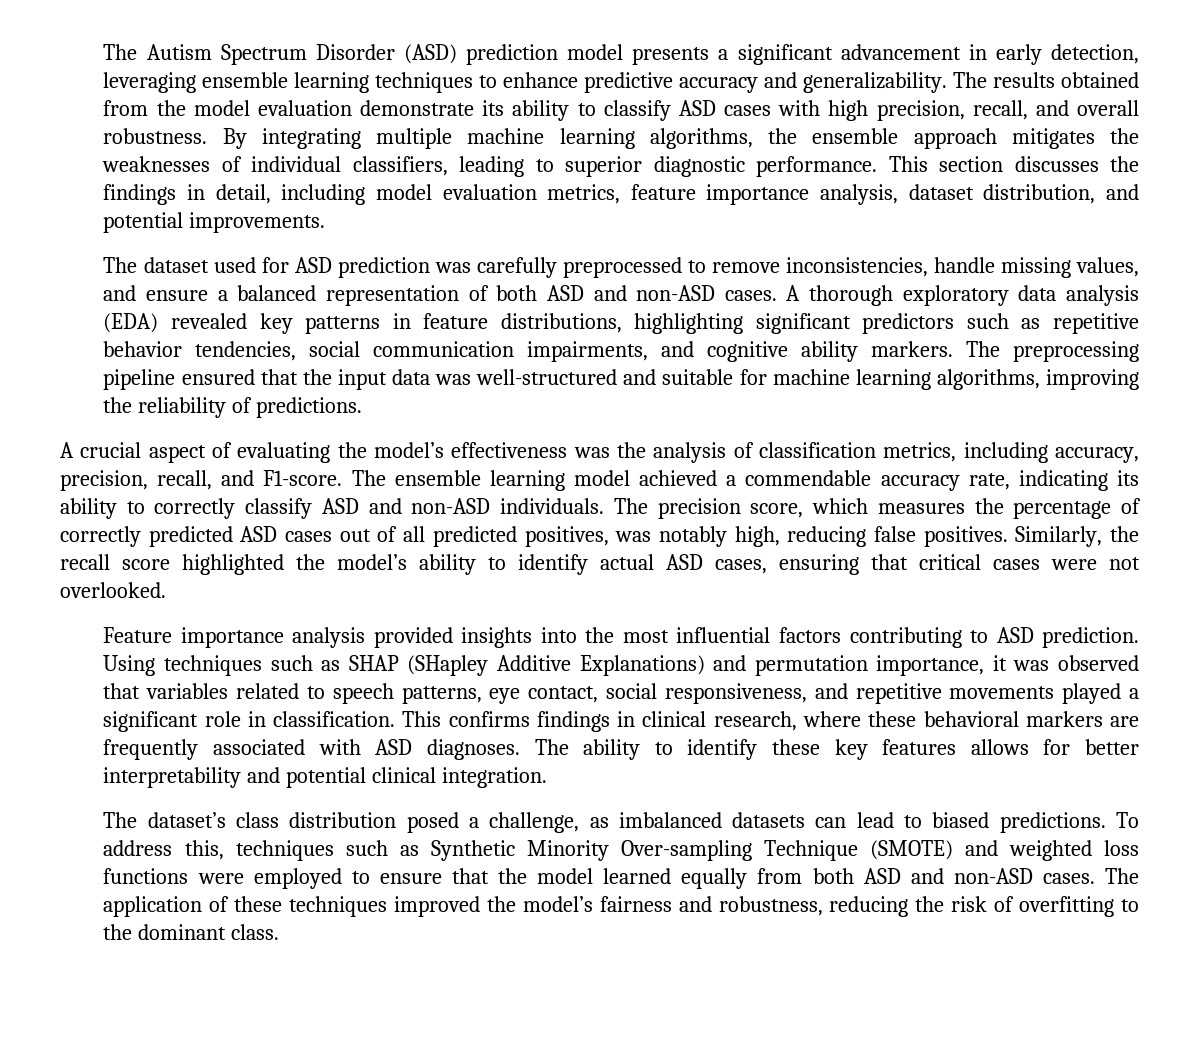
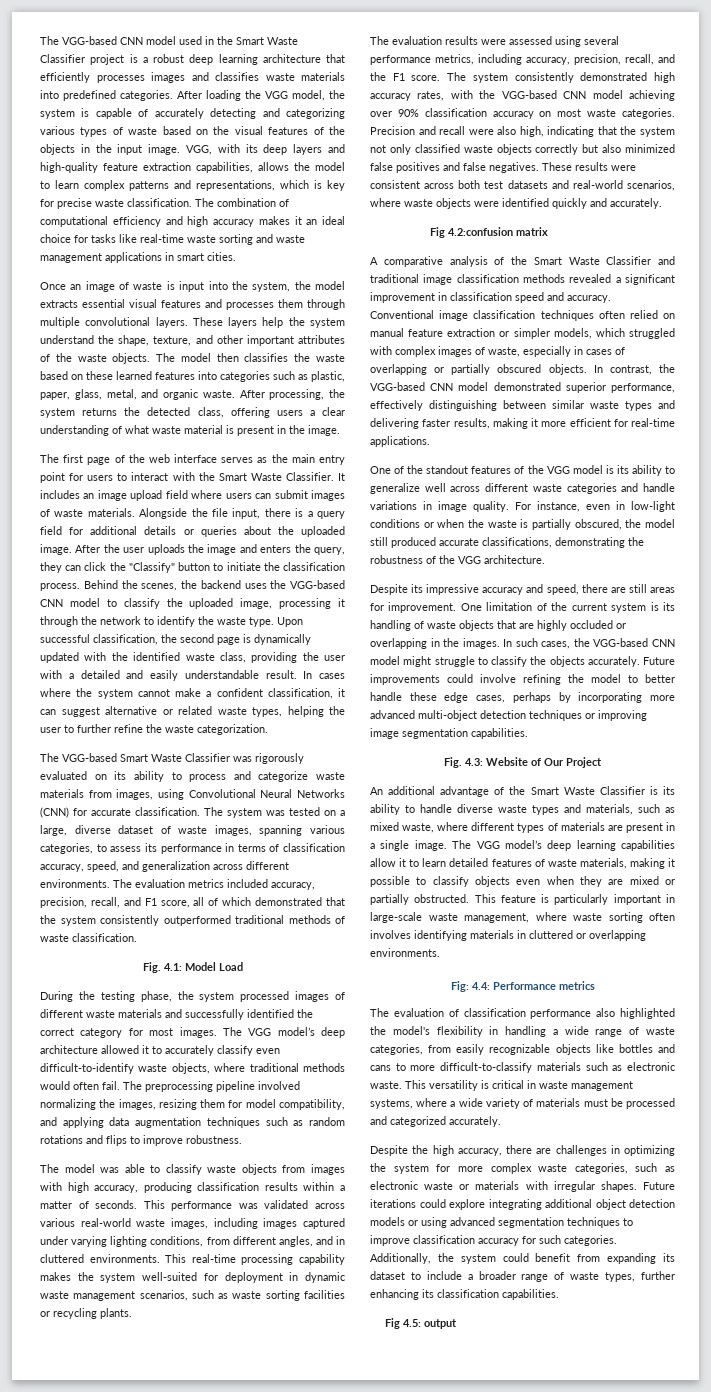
[103,44,1139,65] [103,72,1139,93] [103,100,1139,121] [103,128,1139,149] [102,156,1139,177] [103,184,1140,205] [103,212,326,233] [103,257,1139,278] [103,285,1139,306] [103,313,1139,334] [103,341,1139,362] [103,369,1140,390] [103,397,363,418] [60,442,877,463] The Autism Spectrum Disorder (ASD) prediction model presents a significant advancement in early detection, leveraging ensemble learning techniques to enhance predictive accuracy and generalizability. The results obtained from the model evaluation demonstrate its ability to classify ASD cases with high precision, recall, and overall robustness. By integrating multiple machine learning algorithms, the ensemble approach mitigates the weaknesses of individual classifiers, leading to superior diagnostic performance. This section discusses the findings in detail, including model evaluation metrics, feature importance analysis, dataset distribution, and potential improvements. // The dataset used for ASD prediction was carefully preprocessed to remove inconsistencies, handle missing values, and ensure a balanced representation of both ASD and non-ASD cases. A thorough exploratory data analysis (EDA) revealed key patterns in feature distributions, highlighting significant predictors such as repetitive behavior tendencies, social communication impairments, and cognitive ability markers. The preprocessing pipeline ensured that the input data was well-structured and suitable for machine learning algorithms, improving the reliability of predictions. // A crucial aspect of evaluating the model’s effectiveness was the analysis of classification -> [40,36,298,45] [40,54,345,65] [40,72,345,83] [40,90,345,101] [40,108,345,119] [40,126,345,137] [40,144,346,155] [40,162,345,173] [40,180,345,191] [40,198,289,209] [40,216,345,227] [40,234,305,245] [40,252,236,263] [40,281,346,292] [40,299,345,310] [40,317,345,328] [40,335,345,346] [40,353,345,364] [40,371,345,382] [40,389,345,400] [40,407,345,418] [40,425,340,436] [40,454,346,465] [40,472,345,483] [40,490,346,501] [40,508,345,519] [40,526,345,537] [40,544,345,555] [40,562,346,573] [40,580,345,591] [40,598,345,609] [40,616,303,627] [40,634,311,645] [40,652,345,663] [40,670,345,681] [40,688,345,699] [40,706,345,717] [40,724,268,735] [40,753,304,764] [40,771,345,782] [40,789,345,800] [40,807,345,818] [40,825,345,836] [40,843,345,854] [40,861,289,872] [40,879,315,890] [40,897,345,908] [40,915,345,926] [40,933,137,942] [142,962,243,973] [40,991,345,1002] [40,1009,313,1020] [40,1027,345,1038] [40,1045,280,1056] [40,1063,345,1074] [40,1081,300,1092] [40,1099,345,1110] [40,1117,346,1128] [40,1135,242,1146] [40,1164,345,1175] [40,1182,345,1193] [40,1200,345,1211] [40,1218,345,1229] [40,1236,345,1247] [40,1254,345,1265] [40,1272,346,1283] [40,1290,345,1301] [40,1308,132,1319] [370,36,619,47] [370,55,431,65] The VGG-based CNN model used in the Smart Waste Classifier project is a robust deep learning architecture that efficiently processes images and classifies waste materials into predefined categories. After loading the VGG model, the system is capable of accurately detecting and categorizing various types of waste based on the visual features of the objects in the input image. VGG, with its deep layers and high-quality feature extraction capabilities, allows the model to learn complex patterns and representations, which is key for precise waste classification. The combination of computational efficiency and high accuracy makes it an ideal choice for tasks like real-time waste sorting and waste management applications in smart cities. // Once an image of waste is input into the system, the model extracts essential visual features and processes them through multiple convolutional layers. These layers help the system understand the shape, texture, and other important attributes of the waste objects. The model then classifies the waste based on these learned features into categories such as plastic, paper, glass, metal, and organic waste. After processing, the system returns the detected class, offering users a clear understanding of what waste material is present in the image. // The first page of the web interface serves as the main entry point for users to interact with the Smart Waste Classifier. It includes an image upload field where users can submit images of waste materials. Alongside the file input, there is a query field for additional details or queries about the uploaded image. After the user uploads the image and enters the query, they can click the "Classify" button to initiate the classification process. Behind the scenes, the backend uses the VGG-based CNN model to classify the uploaded image, processing it through the network to identify the waste type. Upon successful classification, the second page is dynamically updated with the identified waste class, providing the user with a detailed and easily understandable result. In cases where the system cannot make a confident classification, it can suggest alternative or related waste types, helping the user to further refine the waste categorization. // The VGG-based Smart Waste Classifier was rigorously evaluated on its ability to process and categorize waste materials from images, using Convolutional Neural Networks (CNN) for accurate classification. The system was tested on a large, diverse dataset of waste images, spanning various categories, to assess its performance in terms of classification accuracy, speed, and generalization across different environments. The evaluation metrics included accuracy, precision, recall, and F1 score, all of which demonstrated that the system consistently outperformed traditional methods of waste classification. // Fig. 4.1: Model Load // During the testing phase, the system processed images of different waste materials and successfully identified the correct category for most images. The VGG model’s deep architecture allowed it to accurately classify even difficult-to-identify waste objects, where traditional methods would often fail. The preprocessing pipeline involved normalizing the images, resizing them for model compatibility, and applying data augmentation techniques such as random rotations and flips to improve robustness. // The model was able to classify waste objects from images with high accuracy, producing classification results within a matter of seconds. This performance was validated across various real-world waste images, including images captured under varying lighting conditions, from different angles, and in cluttered environments. This real-time processing capability makes the system well-suited for deployment in dynamic waste management scenarios, such as waste sorting facilities or recycling plants. // The evaluation results were assessed using several performance
[263,470,1139,491] [60,498,1142,519] [60,526,1139,547] [60,554,1140,575] [60,582,166,598] [103,627,1139,648] [103,655,1139,676] [103,683,1139,704] [103,711,1139,732] [103,739,1139,760] [103,767,548,788] [103,812,1140,833] [103,840,1139,861] [103,868,1139,889] [103,896,1140,917] [103,924,280,940] F1-score. The ensemble learning model achieved a commendable accuracy rate, indicating its ability to correctly classify ASD and non-ASD individuals. The precision score, which measures the percentage of correctly predicted ASD cases out of all predicted positives, was notably high, reducing false positives. Similarly, the recall score highlighted the model’s ability to identify actual ASD cases, ensuring that critical cases were not overlooked. // Feature importance analysis provided insights into the most influential factors contributing to ASD prediction. Using techniques such as SHAP (SHapley Additive Explanations) and permutation importance, it was observed that variables related to speech patterns, eye contact, social responsiveness, and repetitive movements played a significant role in classification. This confirms findings in clinical research, where these behavioral markers are frequently associated with ASD diagnoses. The ability to identify these key features allows for better interpretability and potential clinical integration. // The dataset’s class distribution posed a challenge, as imbalanced datasets can lead to biased predictions. To address this, techniques such as Synthetic Minority Over-sampling Technique (SMOTE) and weighted loss functions were employed to ensure that the model learned equally from both ASD and non-ASD cases. The application of these techniques improved the model’s fairness and robustness, reducing the risk of overfitting to the dominant class. -> [370,72,675,83] [370,90,675,101] [370,108,675,119] [370,126,675,137] [370,144,675,155] [370,162,636,173] [370,180,675,191] [370,198,662,209] [430,227,549,238] [370,256,675,267] [370,274,675,285] [370,292,611,303] [370,310,675,321] [370,328,675,339] [370,346,625,357] [370,364,675,375] [370,382,675,393] [370,400,675,411] [370,418,675,429] [370,436,430,447] [370,465,675,476] [370,483,675,494] [370,501,675,512] [370,519,675,530] [370,537,644,548] [370,555,545,564] [370,584,675,595] [370,602,675,613] [370,620,626,631] [370,638,675,649] [370,656,675,667] [370,674,675,685] [370,692,675,703] [370,710,647,721] [370,728,528,739] [444,757,602,768] [370,786,675,797] [370,804,675,815] [370,822,675,833] [370,840,675,851] [370,858,675,869] [370,876,675,887] [370,894,675,905] [370,912,675,923] [370,930,646,941] [370,948,440,957] [450,981,595,992] [370,1008,675,1019] [370,1026,675,1037] [370,1044,675,1055] [370,1062,675,1073] [370,1080,633,1091] [370,1098,675,1109] [370,1116,501,1127] [370,1145,675,1156] [370,1163,675,1174] [370,1181,675,1192] [370,1199,675,1210] [370,1217,633,1228] [370,1235,617,1246] [370,1253,675,1264] [370,1271,675,1282] [370,1289,559,1300] [385,1318,458,1329] the F1 score. The system consistently demonstrated high accuracy rates, with the VGG-based CNN model achieving over 90% classification accuracy on most waste categories. Precision and recall were also high, indicating that the system not only classified waste objects correctly but also minimized false positives and false negatives. These results were consistent across both test datasets and real-world scenarios, where waste objects were identified quickly and accurately. // Fig 4.2:confusion matrix // A comparative analysis of the Smart Waste Classifier and traditional image classification methods revealed a significant improvement in classification speed and accuracy. Conventional image classification techniques often relied on manual feature extraction or simpler models, which struggled with complex images of waste, especially in cases of overlapping or partially obscured objects. In contrast, the VGG-based CNN model demonstrated superior performance, effectively distinguishing between similar waste types and delivering faster results, making it more efficient for real-time applications. // One of the standout features of the VGG model is its ability to generalize well across different waste categories and handle variations in image quality. For instance, even in low-light conditions or when the waste is partially obscured, the model still produced accurate classifications, demonstrating the robustness of the VGG architecture. // Despite its impressive accuracy and speed, there are still areas for improvement. One limitation of the current system is its handling of waste objects that are highly occluded or overlapping in the images. In such cases, the VGG-based CNN model might struggle to classify the objects accurately. Future improvements could involve refining the model to better handle these edge cases, perhaps by incorporating more advanced multi-object detection techniques or improving image segmentation capabilities. // Fig. 4.3: Website of Our Project // An additional advantage of the Smart Waste Classifier is its ability to handle diverse waste types and materials, such as mixed waste, where different types of materials are present in a single image. The VGG model’s deep learning capabilities allow it to learn detailed features of waste materials, making it possible to classify objects even when they are mixed or partially obstructed. This feature is particularly important in large-scale waste management, where waste sorting often involves identifying materials in cluttered or overlapping environments. // Fig: 4.4: Performance metrics // The evaluation of classification performance also highlighted the model's flexibility in handling a wide range of waste categories, from easily recognizable objects like bottles and cans to more difficult-to-classify materials such as electronic waste. This versatility is critical in waste management systems, where a wide variety of materials must be processed and categorized accurately. // Despite the high accuracy, there are challenges in optimizing the system for more complex waste categories, such as electronic waste or materials with irregular shapes. Future iterations could explore integrating additional object detection models or using advanced segmentation techniques to improve classification accuracy for such categories. Additionally, the system could benefit from expanding its dataset to include a broader range of waste types, further enhancing its classification capabilities. // Fig 4.5: output

